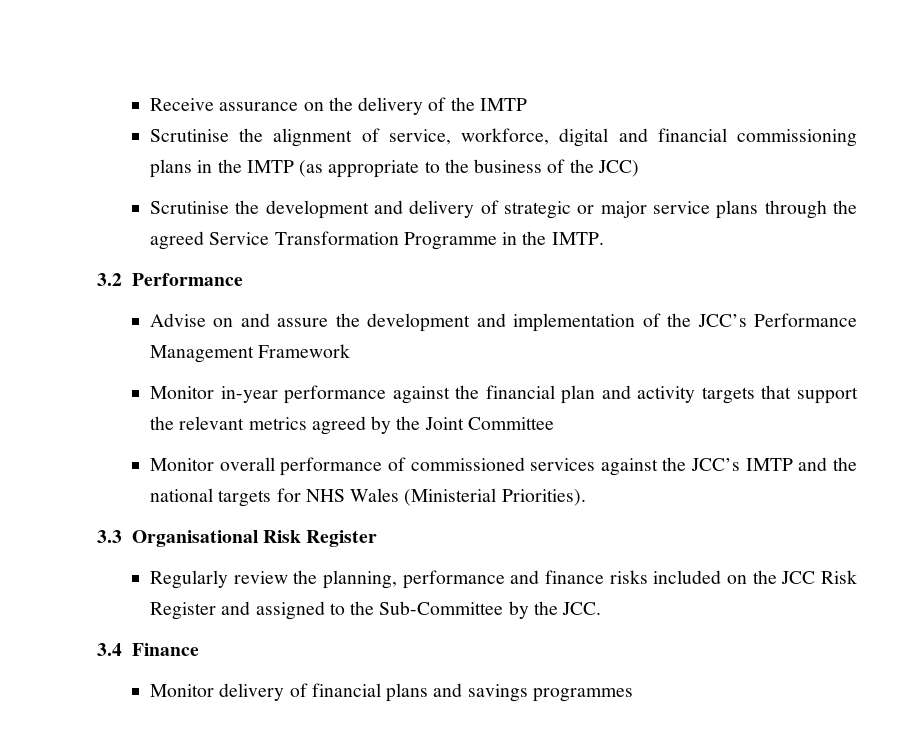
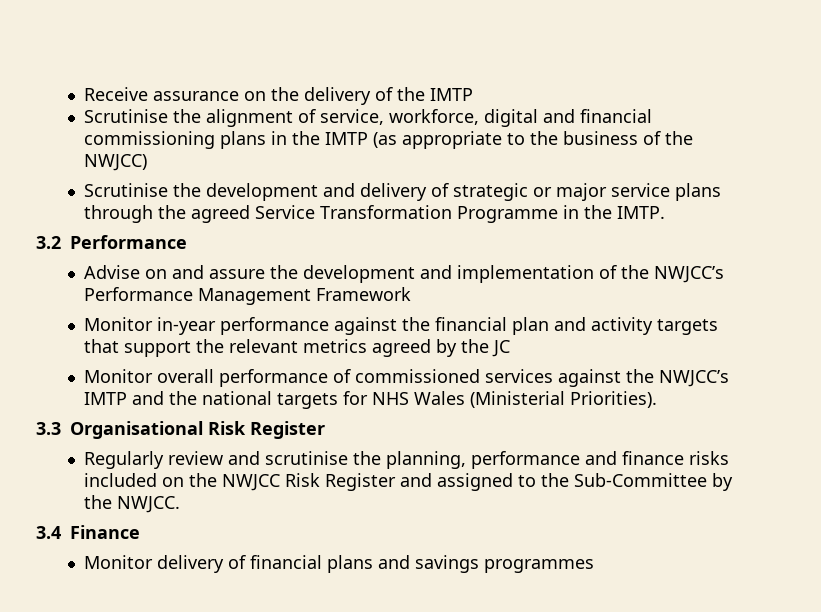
[597,160,639,177] JCC) -> [83,154,147,171] NWJCC)
[697,314,747,327] JCC’s -> [653,266,724,283] NWJCC’s
[424,417,554,430] Joint Committee -> [491,340,510,357] JC
[691,458,741,471] JCC’s -> [658,370,729,387] NWJCC’s
(288, 577) none -> [227,451,348,465] and scrutinise
[781,571,816,584] JCC -> [221,474,280,491] NWJCC
[562,602,602,615] JCC. -> [116,496,180,513] NWJCC.

